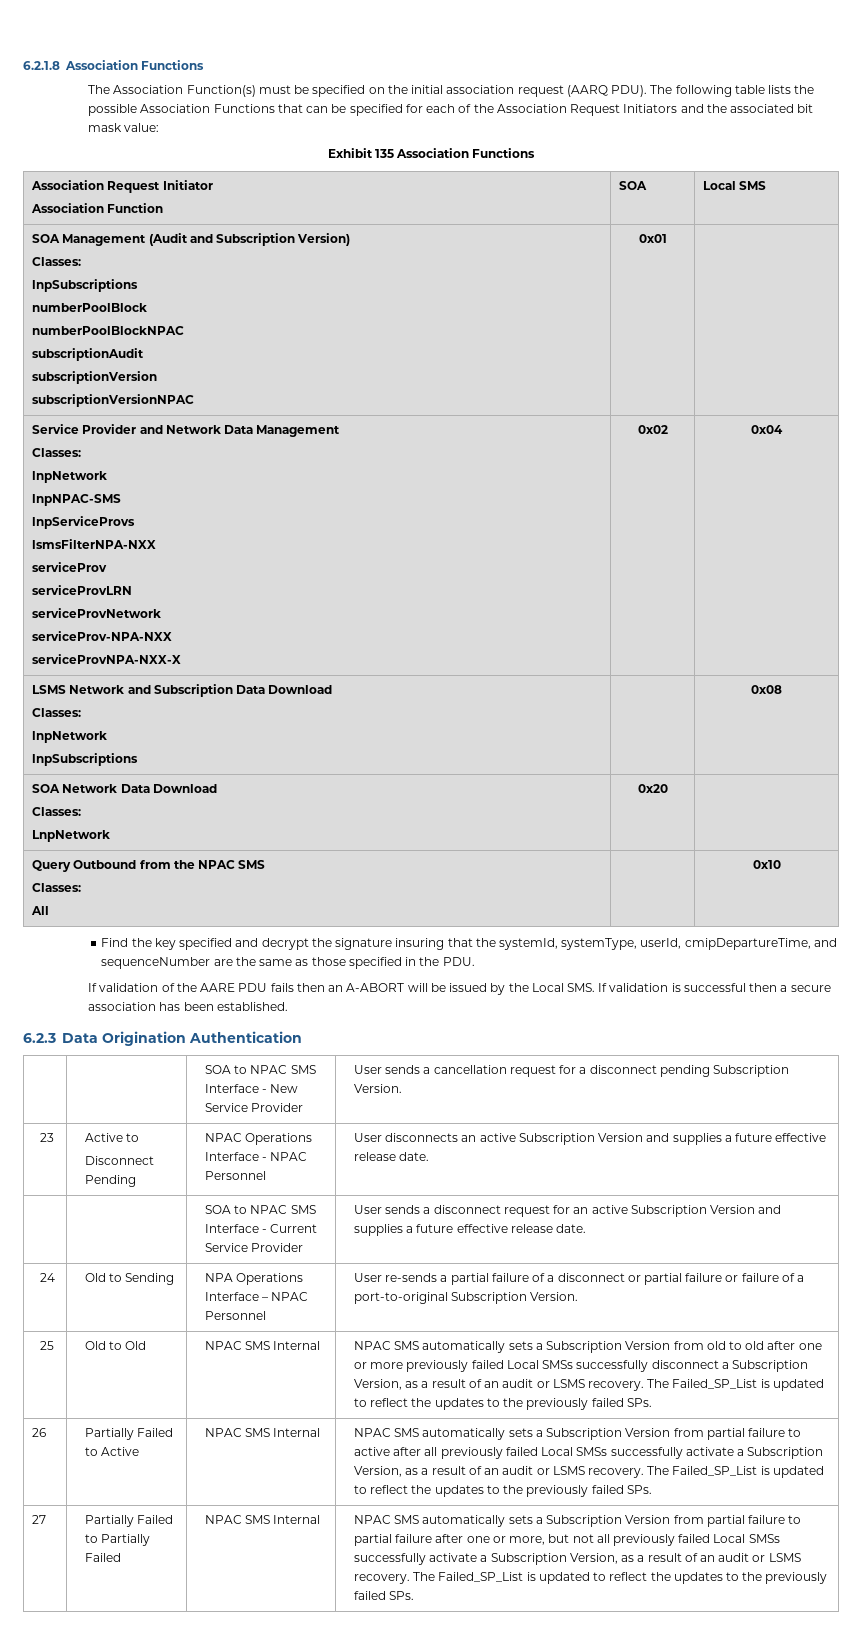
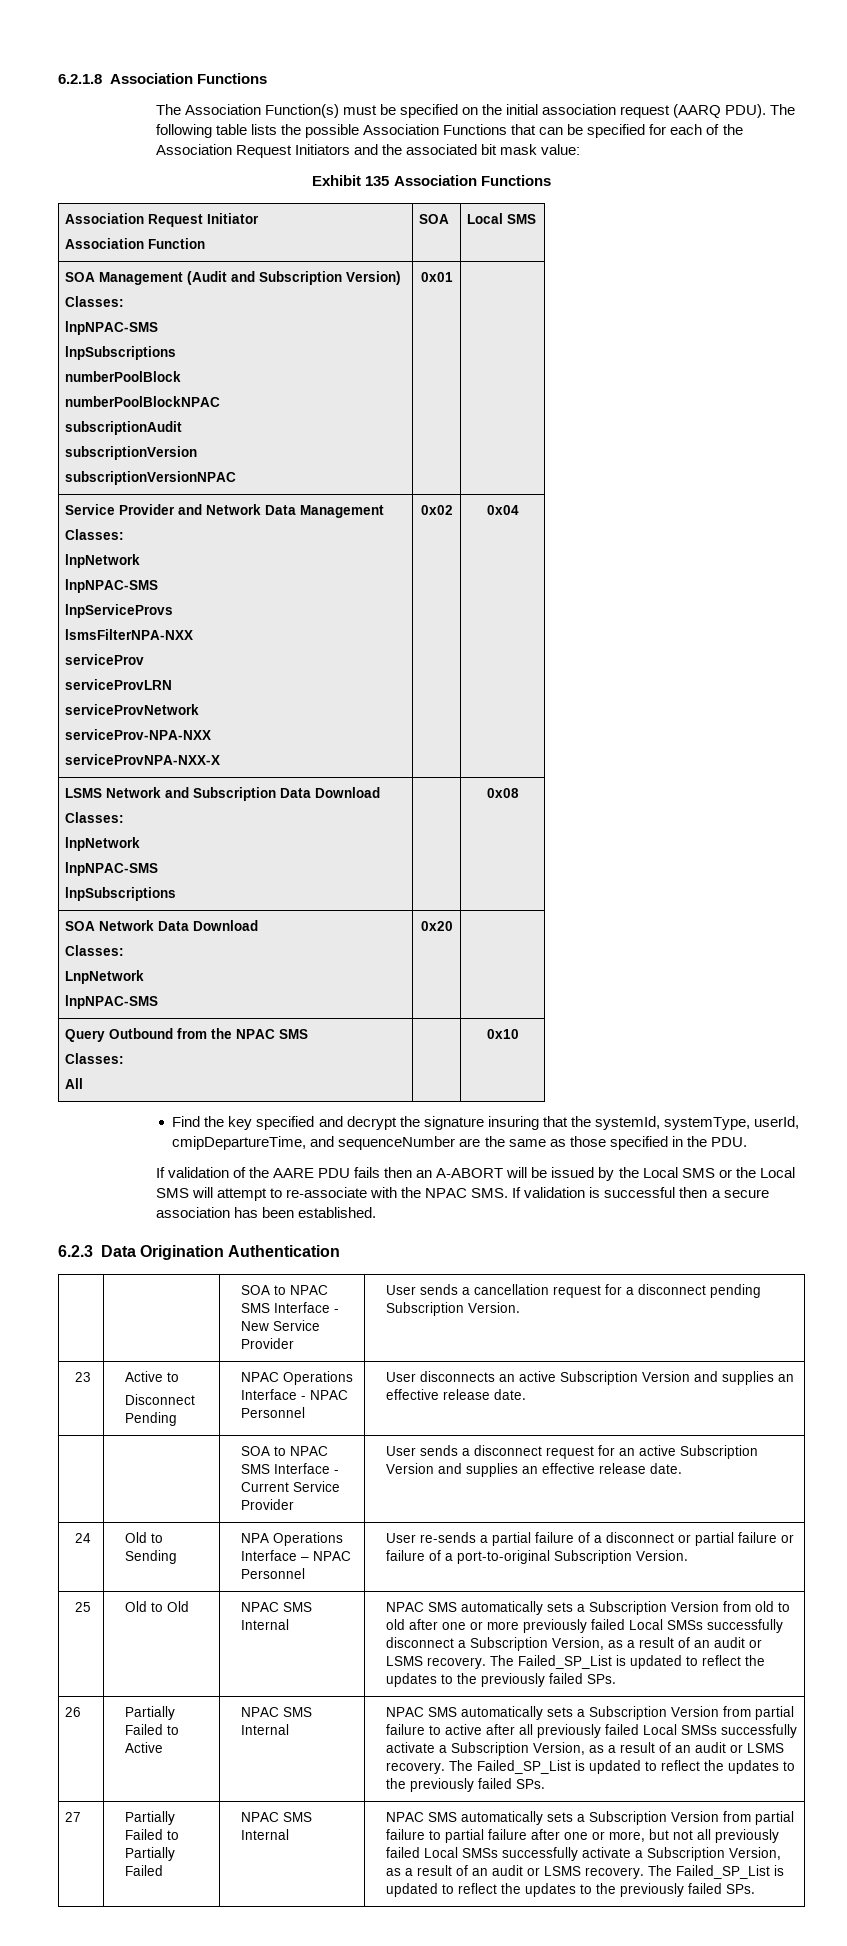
(82, 261) none -> [65,321,159,335] // lnpNPAC-SMS
(108, 737) none -> [65,862,159,876] // lnpNPAC-SMS
(111, 836) none -> [65,995,159,1009] // lnpNPAC-SMS
(564, 987) none -> [681,1167,795,1178] [155,1187,468,1201] SMS or the Local SMS will attempt to re-associate with the NPAC
[724,1133,772,1142] a future -> [777,1374,794,1382] an
[406,1224,454,1233] a future -> [521,1466,538,1474] an

